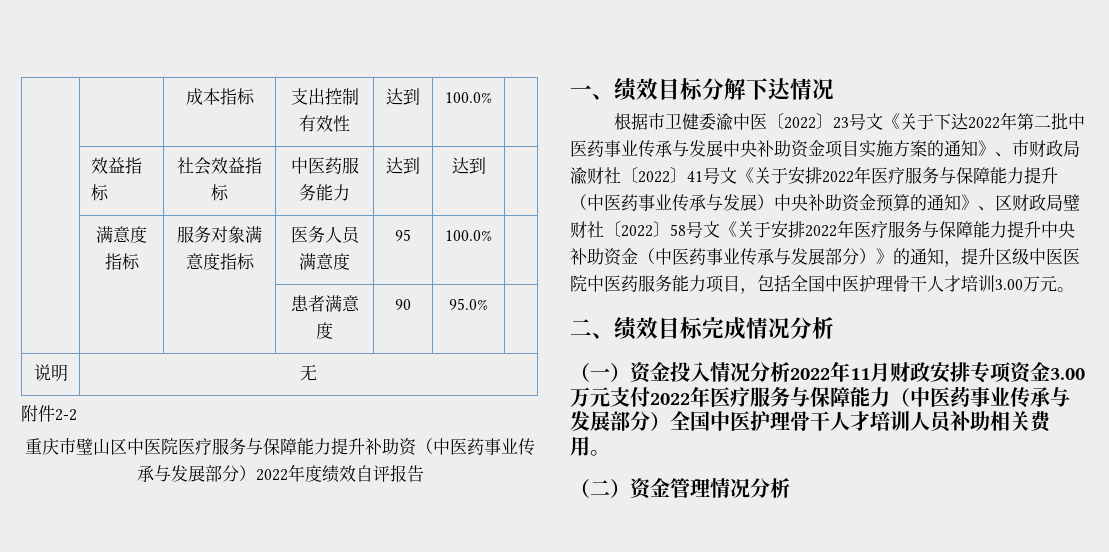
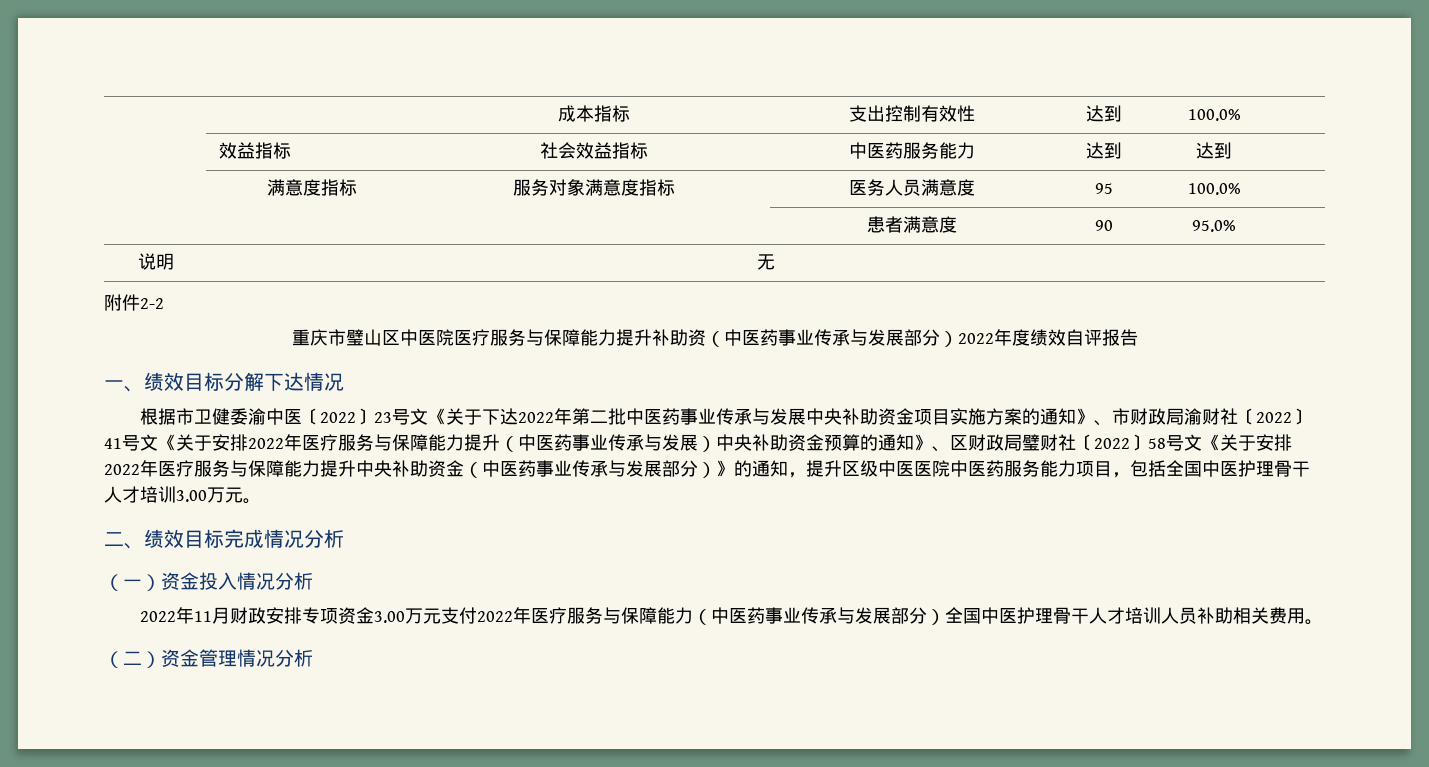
(790, 372) none -> (313, 581) //

